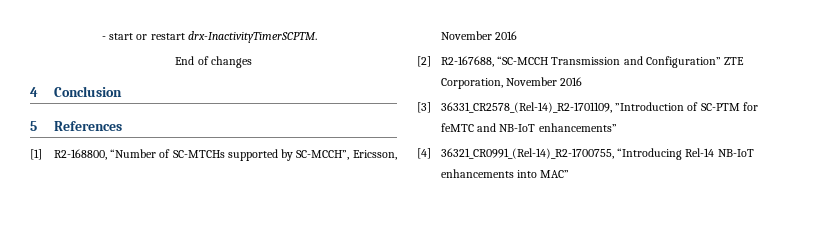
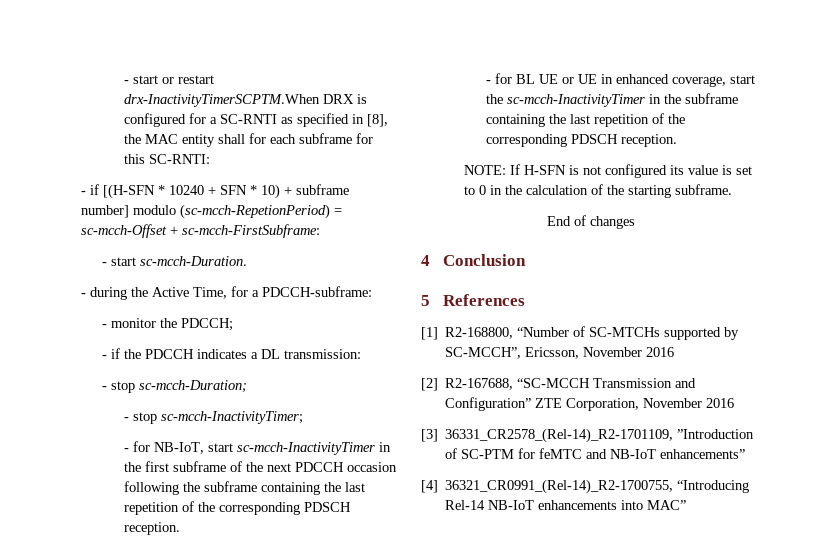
[187,31,317,43] drx-InactivityTimerSCPTM. -> [124,94,368,107] [124,113,389,127] [124,133,374,147] [124,154,211,164] [80,184,349,199] [80,204,342,219] [80,224,320,238] [102,256,248,266] [80,286,372,300] [102,318,234,331] [102,348,362,359] [102,380,248,393] [124,411,304,424] [124,441,392,455] [124,461,398,472] [124,481,366,495] [124,501,352,515] [124,522,181,535] [486,73,756,87] [486,93,739,107] [486,113,686,127] [486,134,678,147] [464,164,753,178] [464,184,733,198] drx-InactivityTimerSCPTM.When DRX is configured for a SC-RNTI as specified in [8], the MAC entity shall for each subframe for this SC-RNTI: // - if [(H-SFN * 10240 + SFN * 10) + subframe number] modulo (sc-mcch-RepetionPeriod) = sc-mcch-Offset + sc-mcch-FirstSubframe: // - start sc-mcch-Duration. // - during the Active Time, for a PDCCH-subframe: // - monitor the PDCCH; // - if the PDCCH indicates a DL transmission: // - stop sc-mcch-Duration; // - stop sc-mcch-InactivityTimer; // - for NB-IoT, start sc-mcch-InactivityTimer in the first subframe of the next PDCCH occasion following the subframe containing the last repetition of the corresponding PDSCH reception. // - for BL UE or UE in enhanced coverage, start the sc-mcch-InactivityTimer in the subframe containing the last repetition of the corresponding PDSCH reception. // NOTE: If H-SFN is not configured its value is set to 0 in the calculation of the starting subframe.

